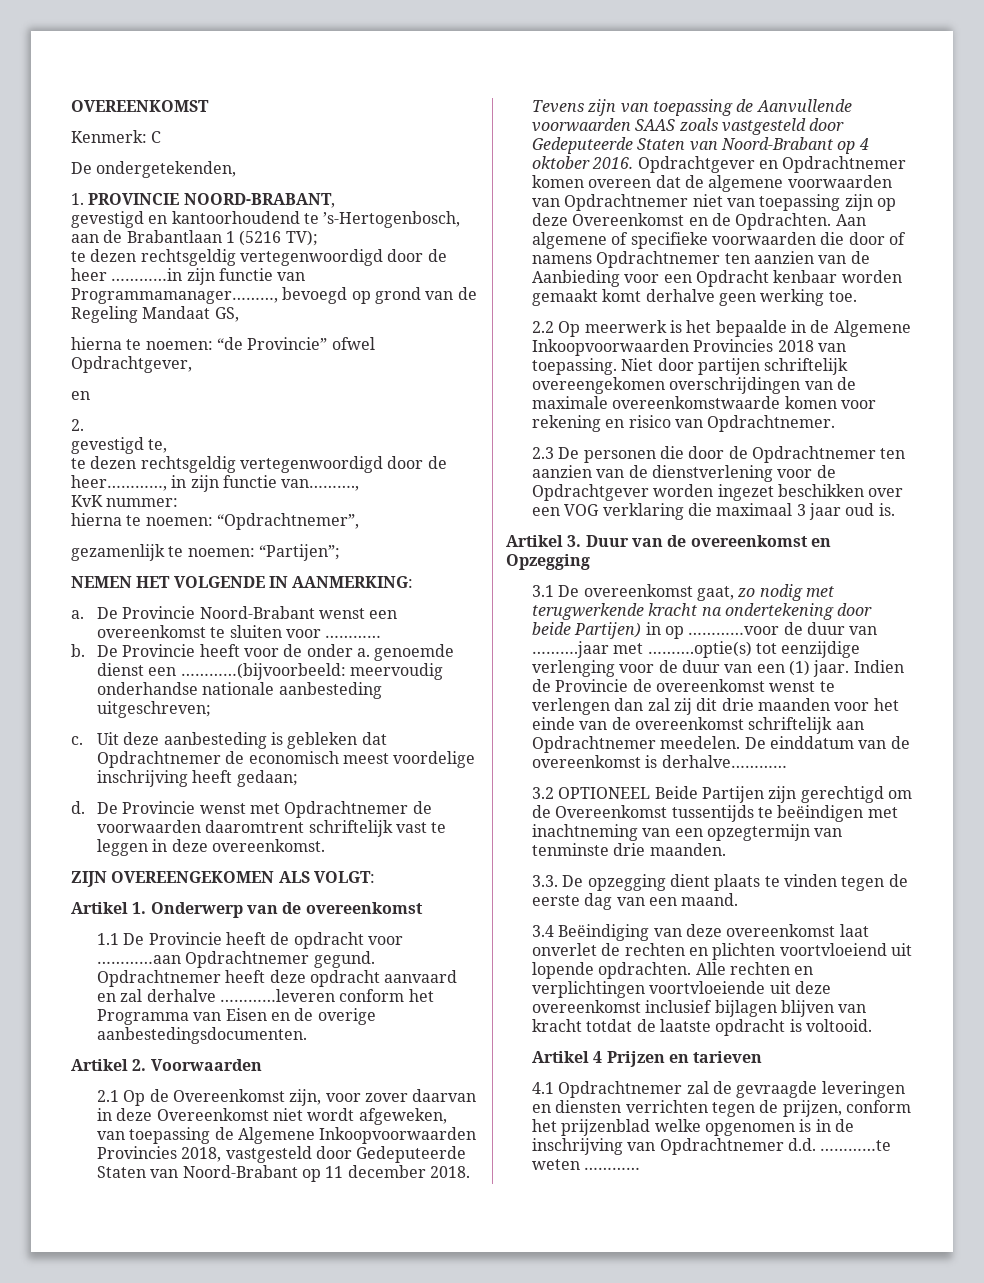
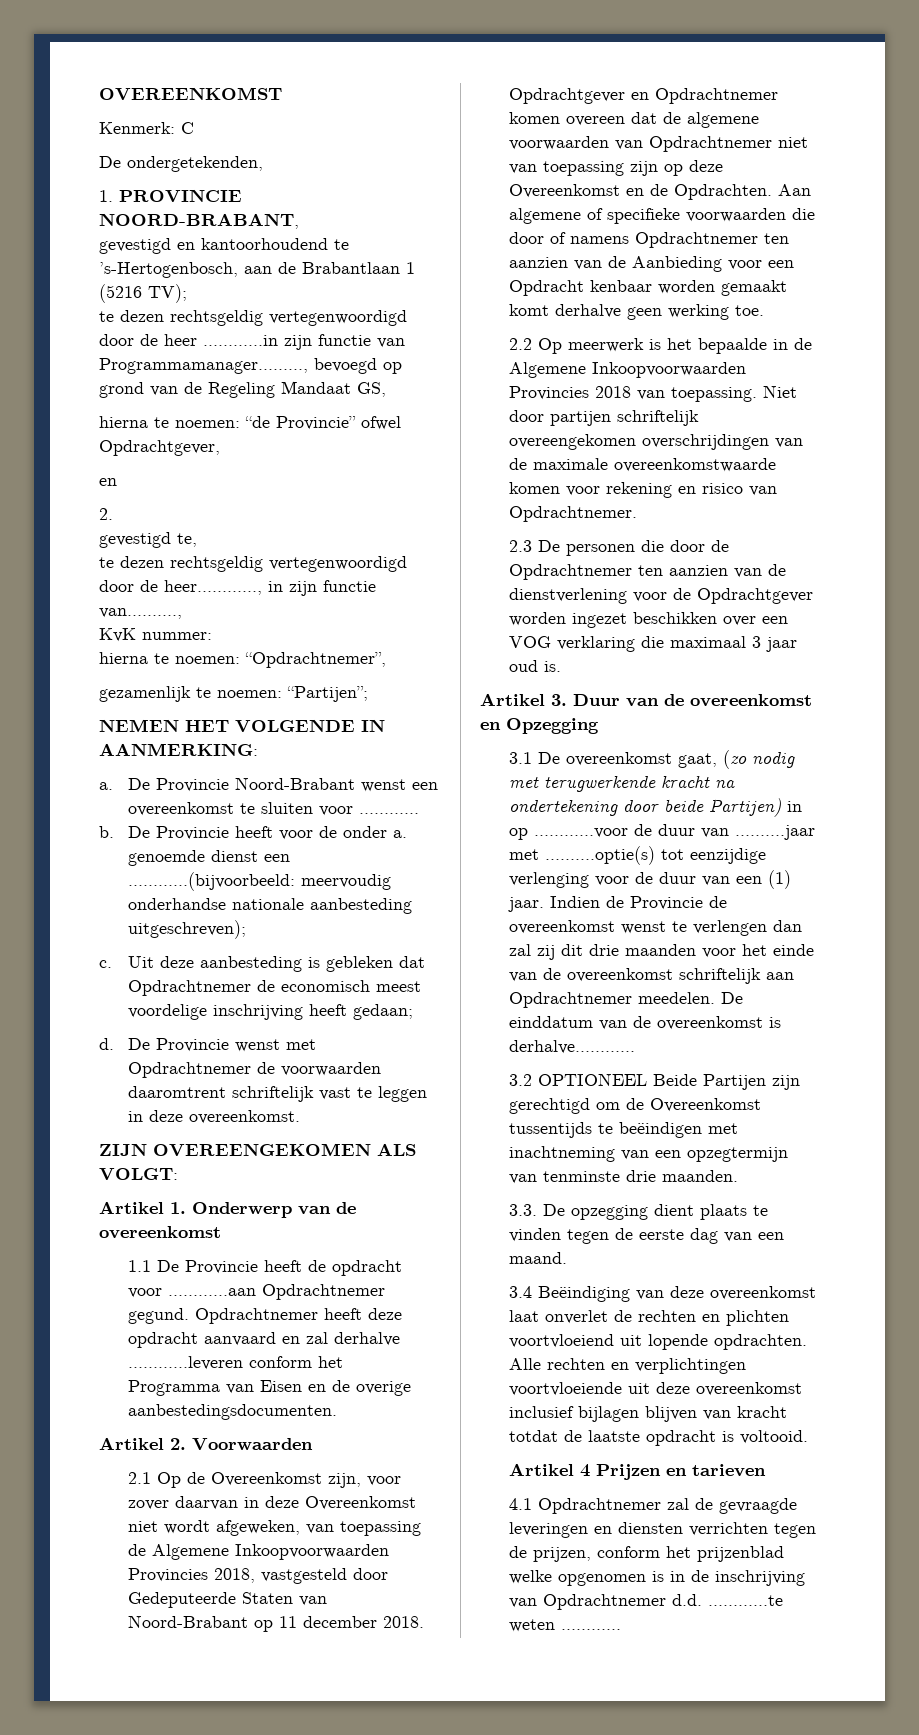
[97,701,212,718] uitgeschreven; -> [128,920,247,939] uitgeschreven);
[532,99,852,116] [532,118,845,135] [532,137,869,154] [532,156,634,169] Tevens zijn van toepassing de Aanvullende voorwaarden SAAS zoals vastgesteld door Gedeputeerde Staten van Noord-Brabant op 4 oktober 2016. -> (425, 1622) none
[737,588,756,597] zo -> [723,750,748,769] (zo

